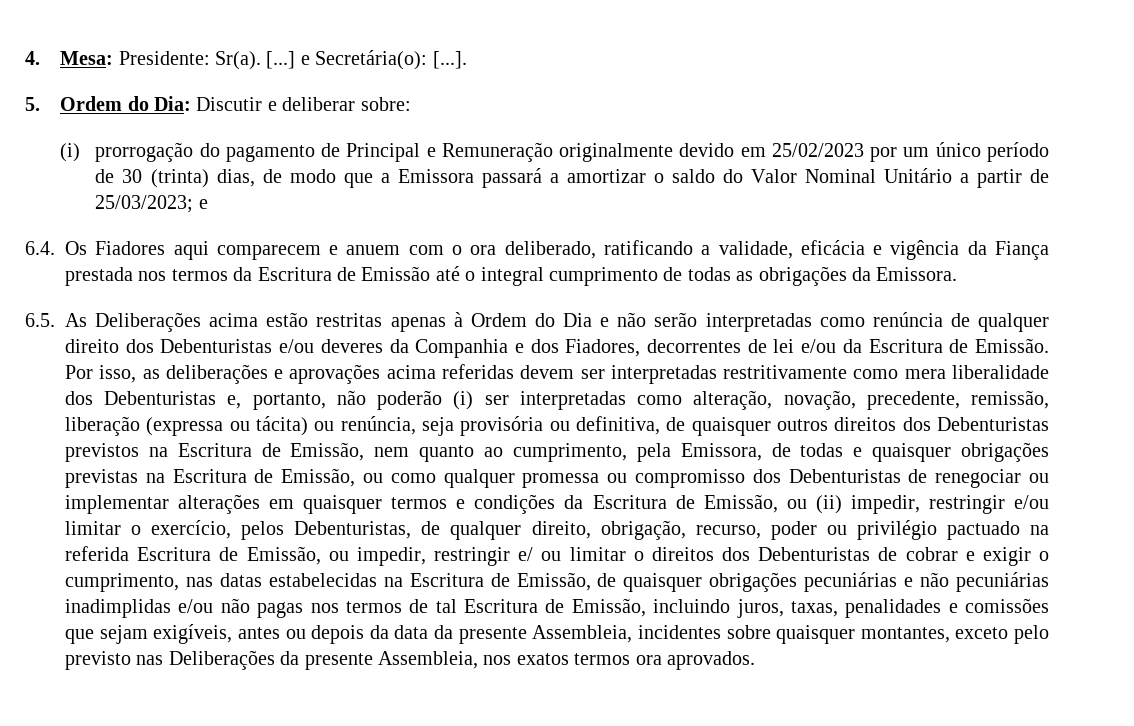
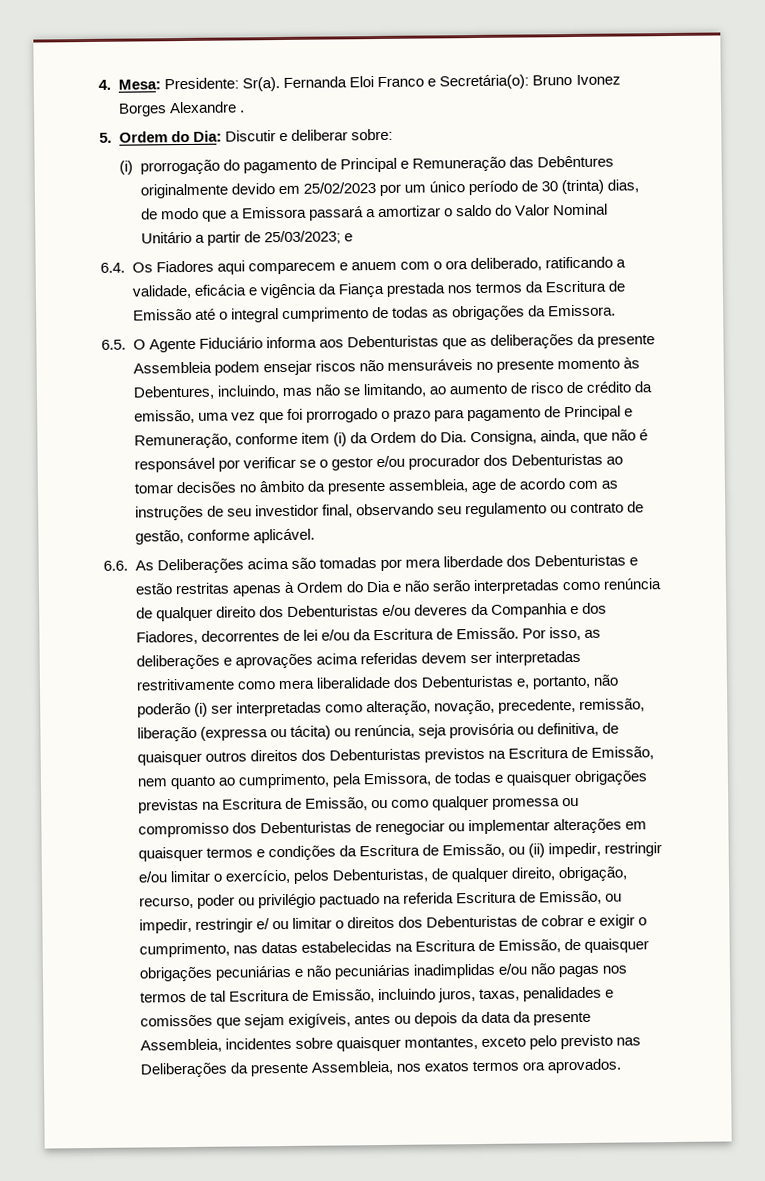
[266,50,467,70] [...] e Secretária(o): [...]. -> [283,74,621,90] [118,101,246,117] Fernanda Eloi Franco e Secretária(o): Bruno Ivonez Borges Alexandre .
(553, 152) none -> [508,155,614,168] das Debêntures
[65,312,259,332] As Deliberações acima -> [132,333,655,353] [132,357,640,376] [132,381,653,400] [133,405,634,424] [133,429,649,449] [133,453,624,473] [133,478,619,495] [134,501,644,521] [134,528,315,545] [103,554,638,574] O Agente Fiduciário informa aos Debenturistas que as deliberações da presente Assembleia podem ensejar riscos não mensuráveis no presente momento às Debentures, incluindo, mas não se limitando, ao aumento de risco de crédito da emissão, uma vez que foi prorrogado o prazo para pagamento de Principal e Remuneração, conforme item (i) da Ordem do Dia. Consigna, ainda, que não é responsável por verificar se o gestor e/ou procurador dos Debenturistas ao tomar decisões no âmbito da presente assembleia, age de acordo com as instruções de seu investidor final, observando seu regulamento ou contrato de gestão, conforme aplicável. // 6.6. As Deliberações acima são tomadas por mera liberdade dos Debenturistas e

